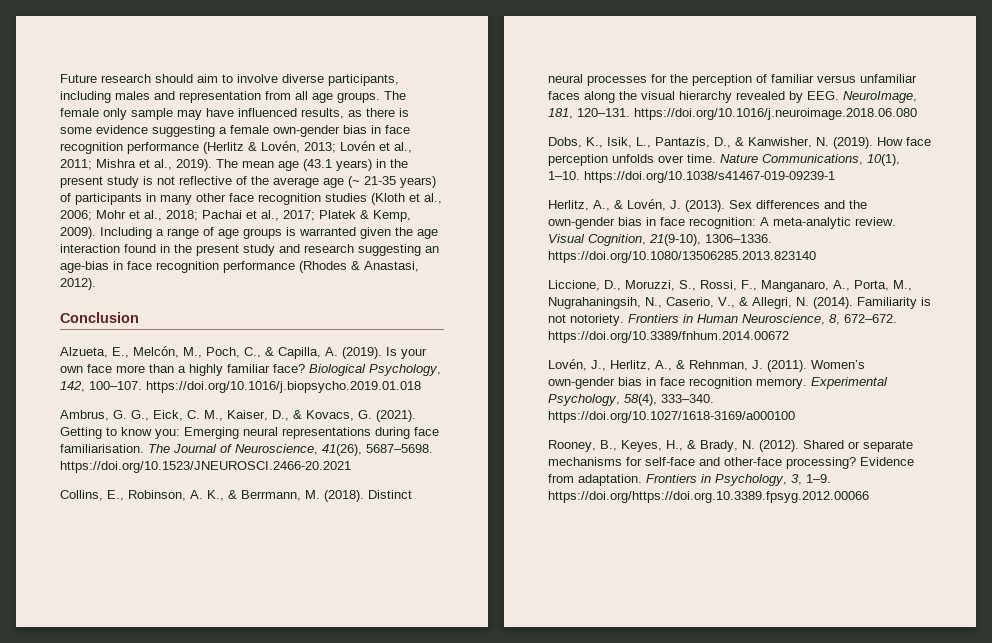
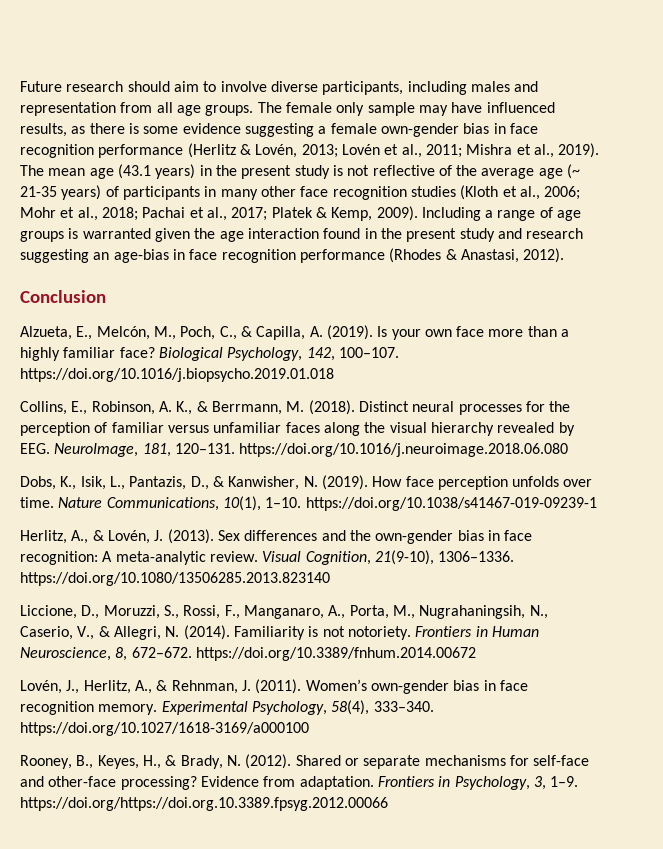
[60,410,416,422] [60,427,439,439] [60,444,433,456] [60,461,351,473] // Ambrus, G. G., Eick, C. M., Kaiser, D., & Kovacs, G. (2021). Getting to know you: Emerging neural representations during face familiarisation. The Journal of Neuroscience, 41(26), 5687–5698. https://doi.org/10.1523/JNEUROSCI.2466-20.2021 -> (334, 375) none

